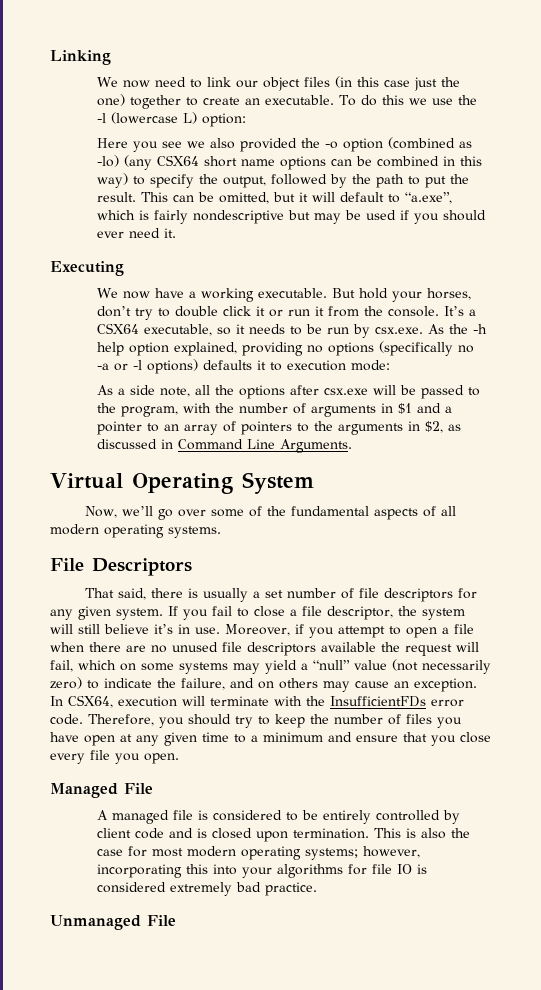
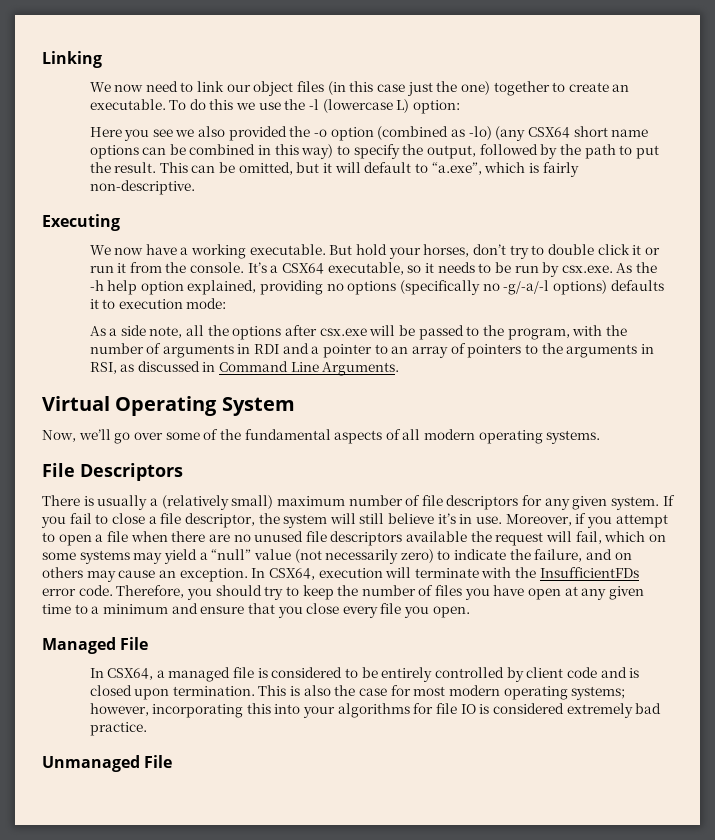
[193,210,487,224] [97,228,177,238] nondescriptive but may be used if you should ever need it. -> [89,180,195,195] non-descriptive.
[97,360,143,371] -a or -l -> [503,280,550,295] -g/-a/-l
[398,403,413,414] $1 -> [254,344,280,354] RDI
[425,421,444,433] $2, -> [89,362,117,374] RSI,
[85,588,284,602] That said, there is usually a set -> [42,495,345,510] There is usually a (relatively small) maximum
[97,810,109,820] A -> [89,668,165,680] In CSX64, a

